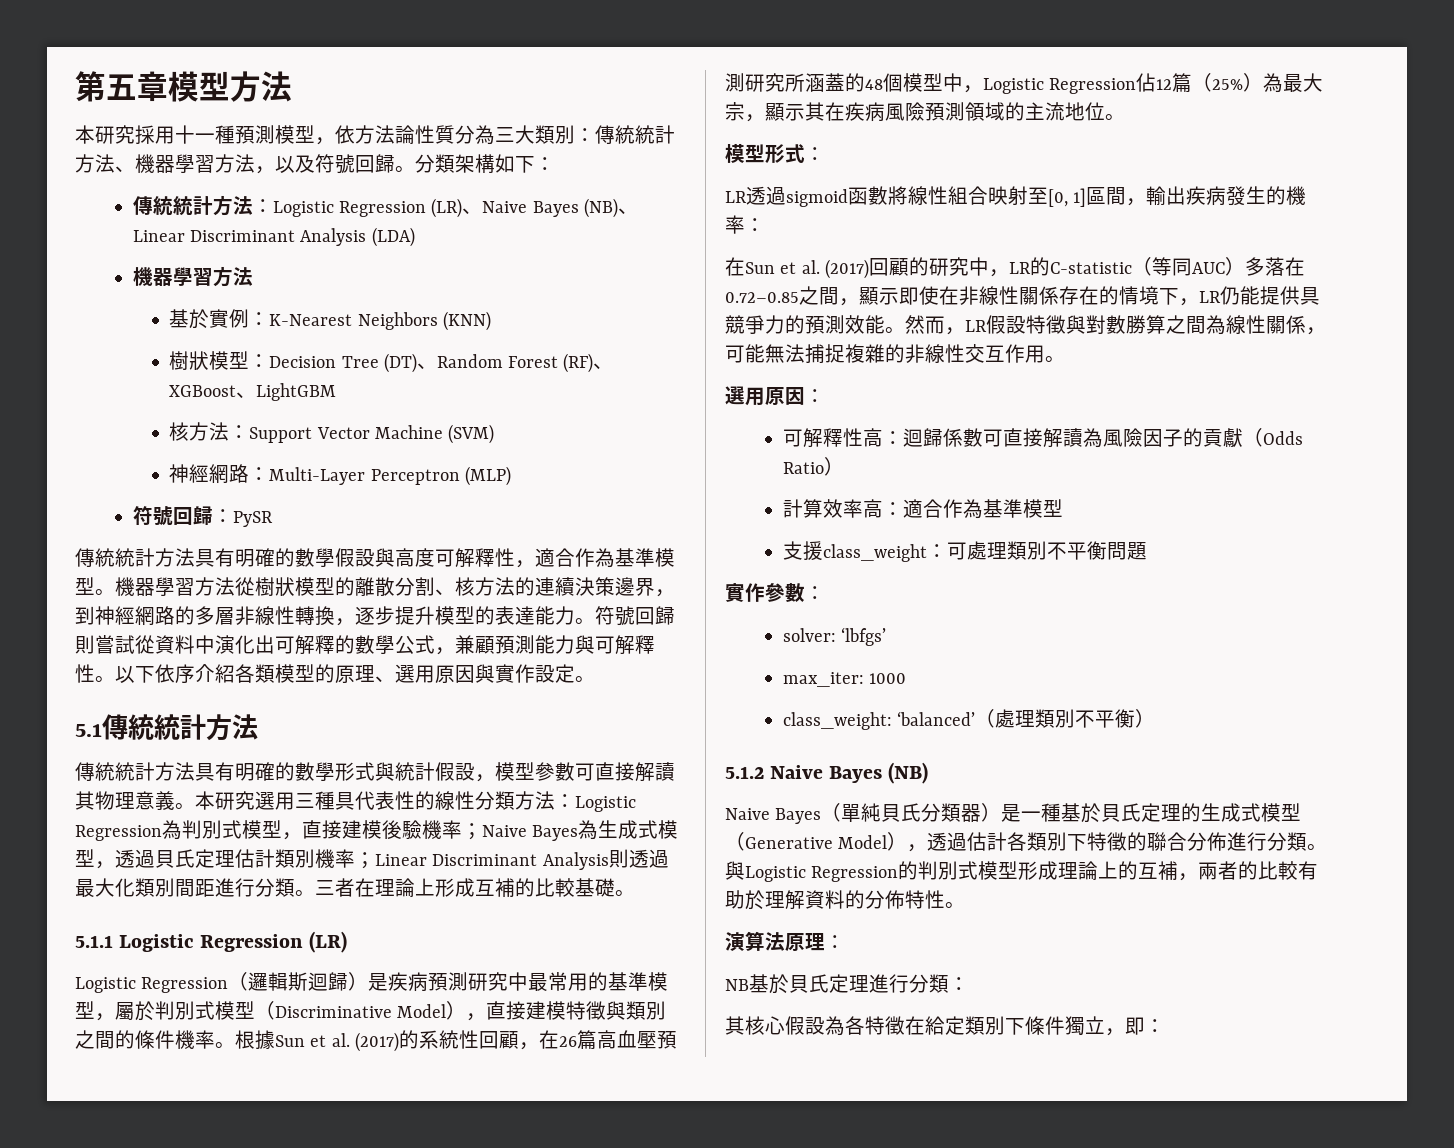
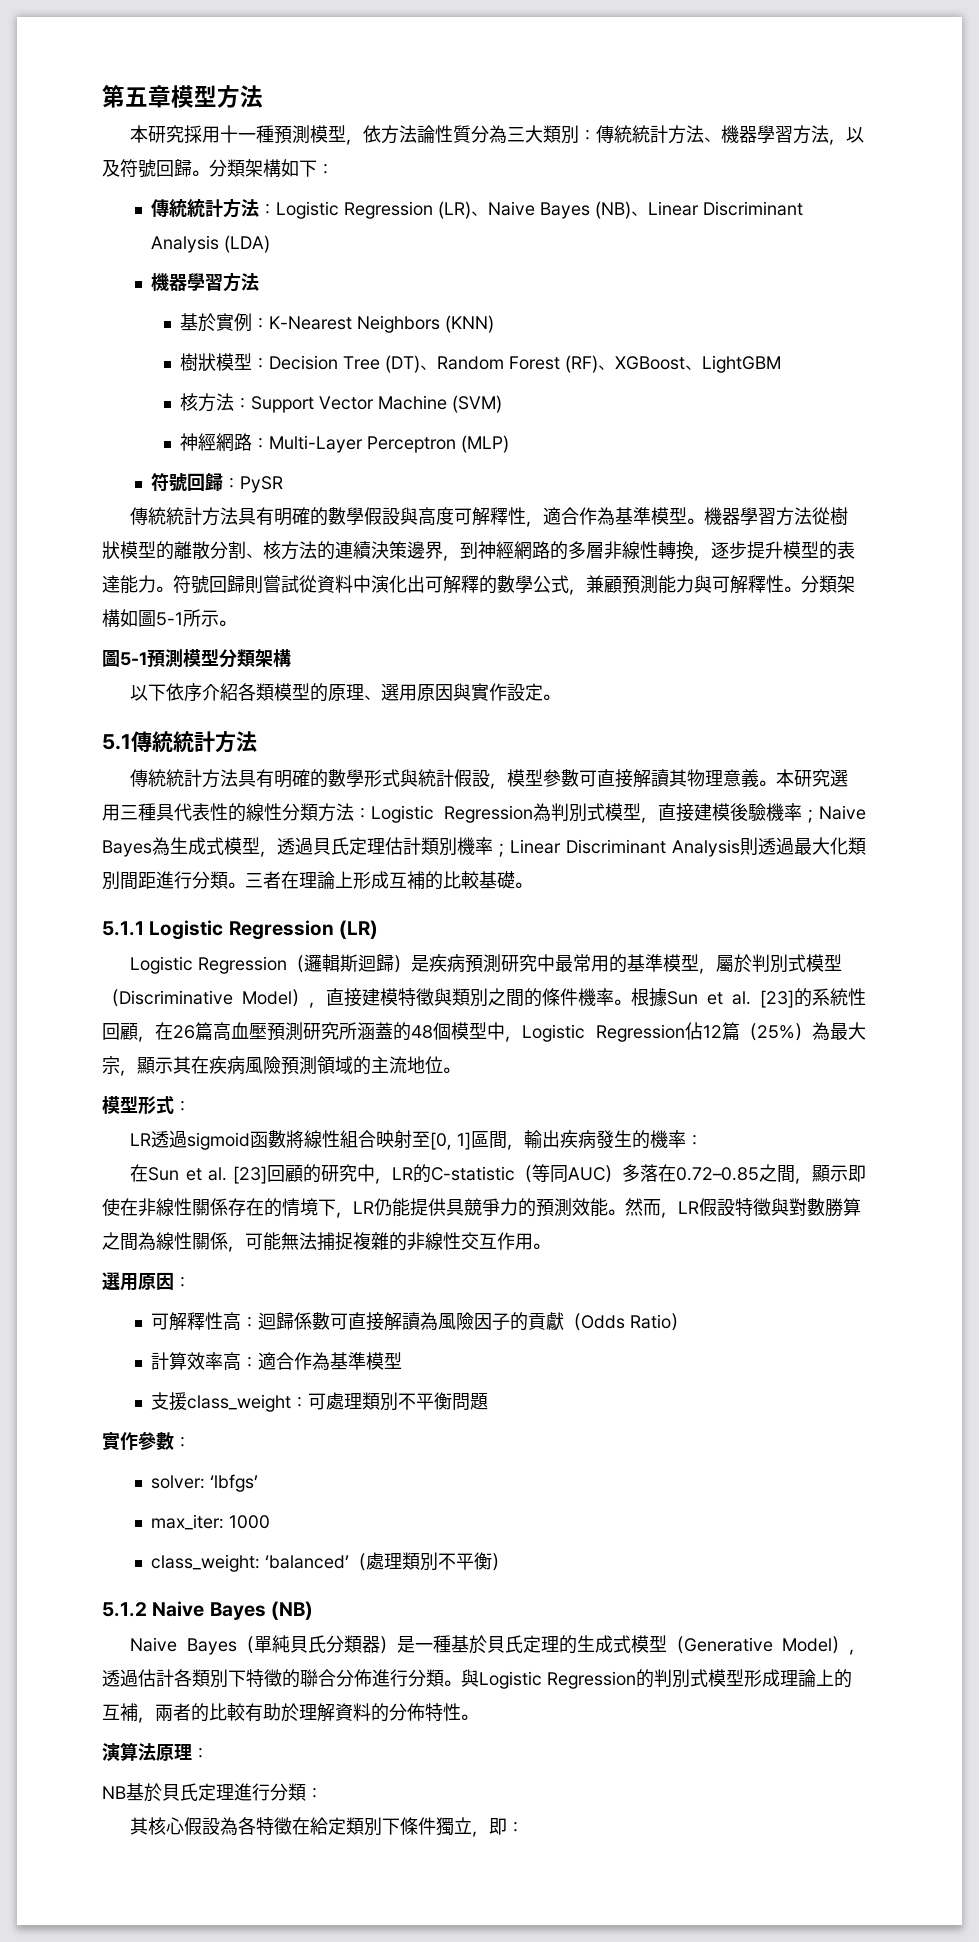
(115, 679) none -> [801,575,855,593] [102,609,236,627] [102,649,291,668] 分類架構如圖5-1所示。 // 圖5-1預測模型分類架構 //
[354,1032,399,1052] (2017) -> [760,990,794,1008] [23]
[824,259,869,279] (2017) -> [233,1166,267,1184] [23]

